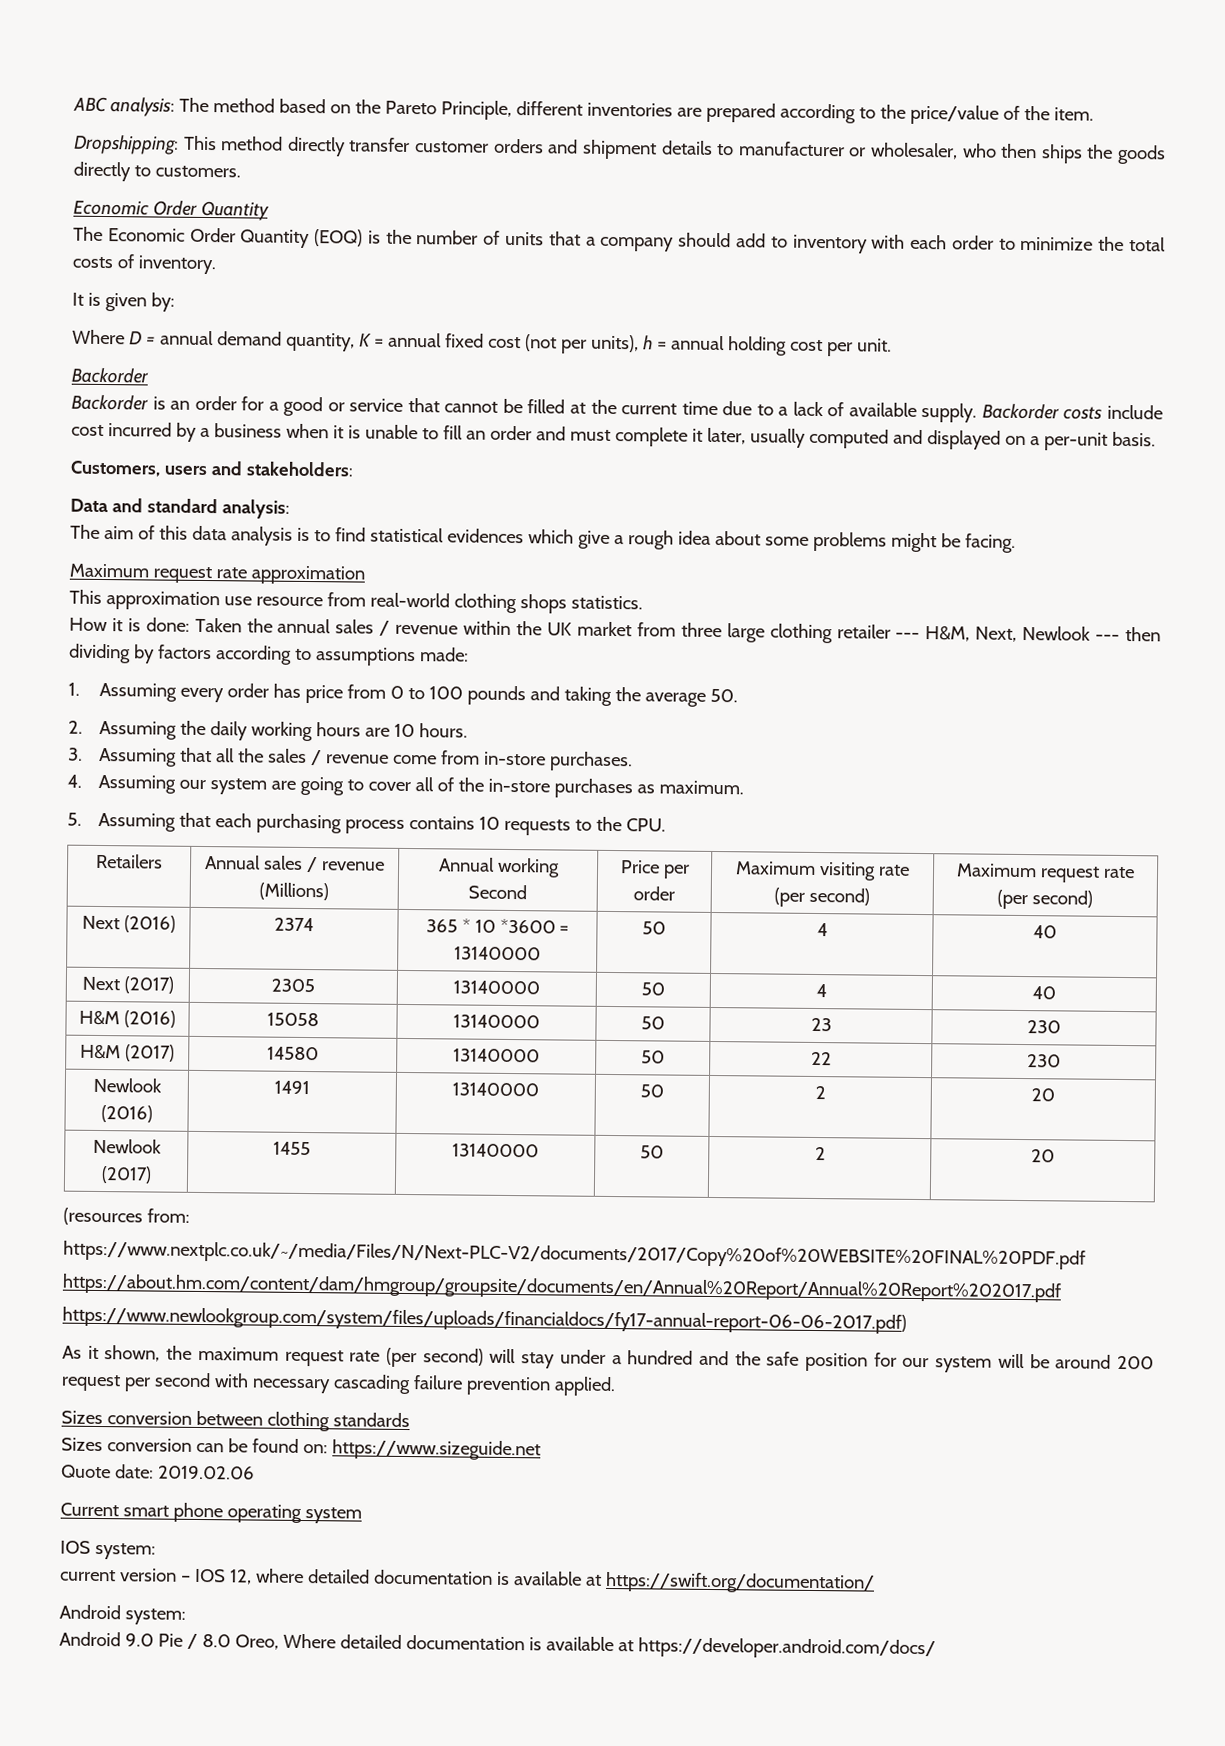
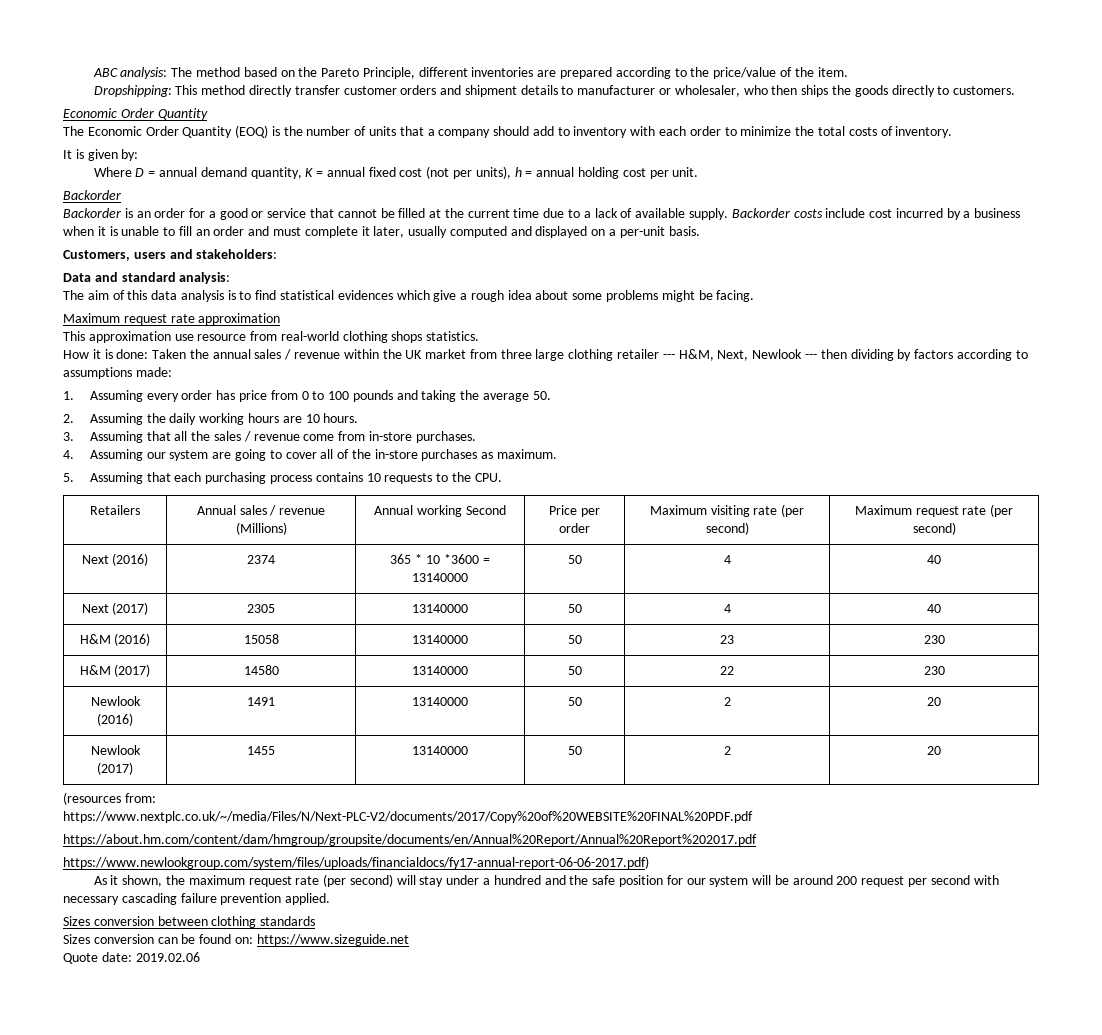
[60,1502,362,1524] [60,1540,156,1560] [60,1568,875,1594] [59,1604,186,1625] [59,1631,936,1660] // Current smart phone operating system // IOS system: // current version – IOS 12, where detailed documentation is available at https://swift.org/documentation/ // Android system: // Android 9.0 Pie / 8.0 Oreo, Where detailed documentation is available at https://developer.android.com/docs/ -> (200, 957) none

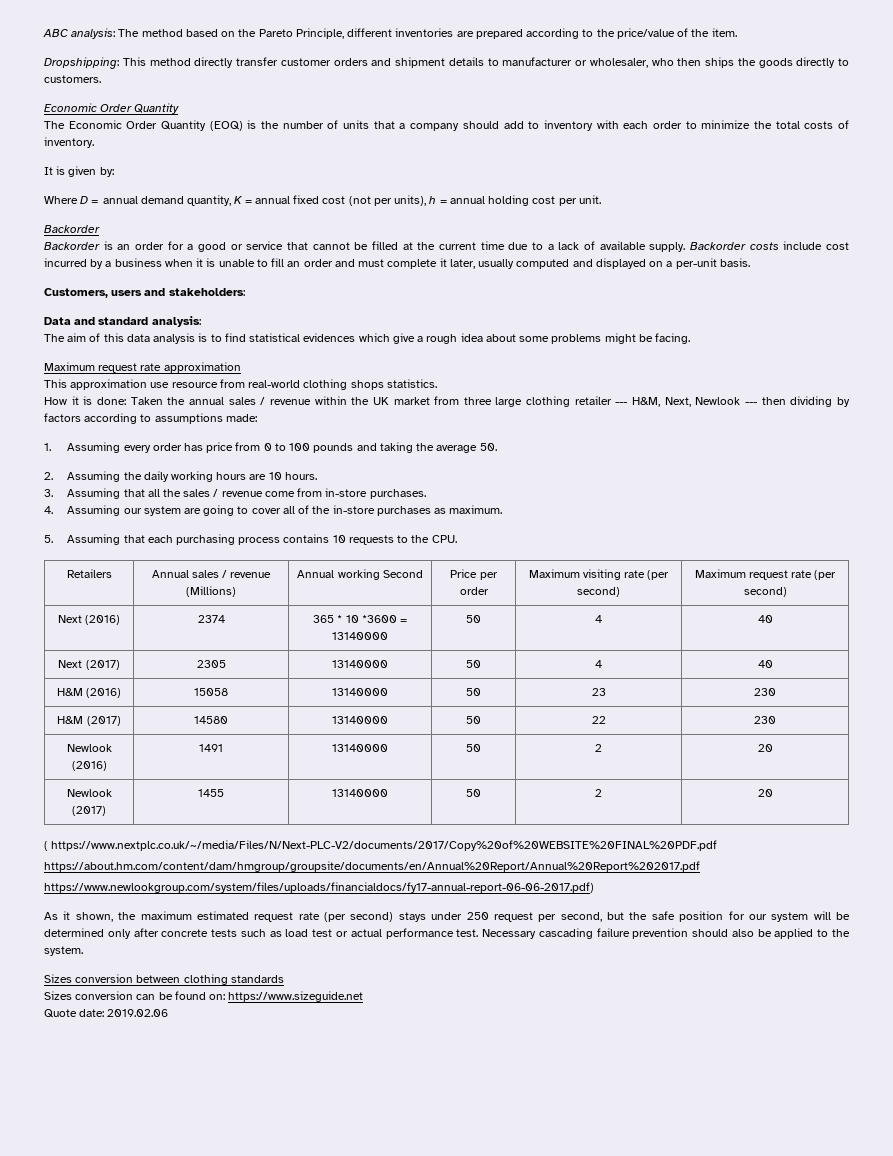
[63,792,156,805] (resources from: // -> [44,841,48,851] (
[248,874,566,887] request rate (per second) will stay under a hundred and -> [196,911,624,922] estimated request rate (per second) stays under 250 request per second, but
[792,875,999,887] [63,893,331,905] around 200 request per second with necessary cascading failure prevention applied. -> [44,928,850,939] [44,946,83,956] determined only after concrete tests such as load test or actual performance test. Necessary cascading failure prevention should also be applied to the system.

